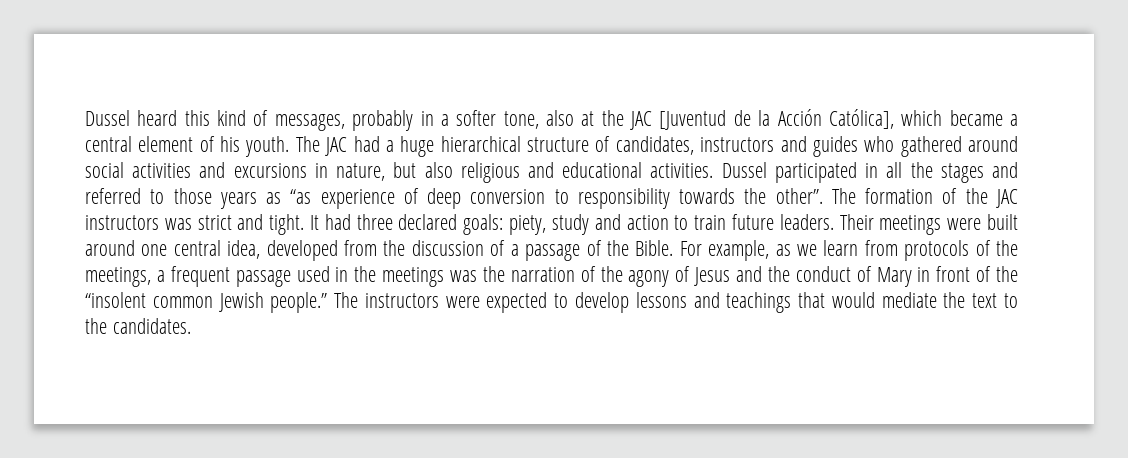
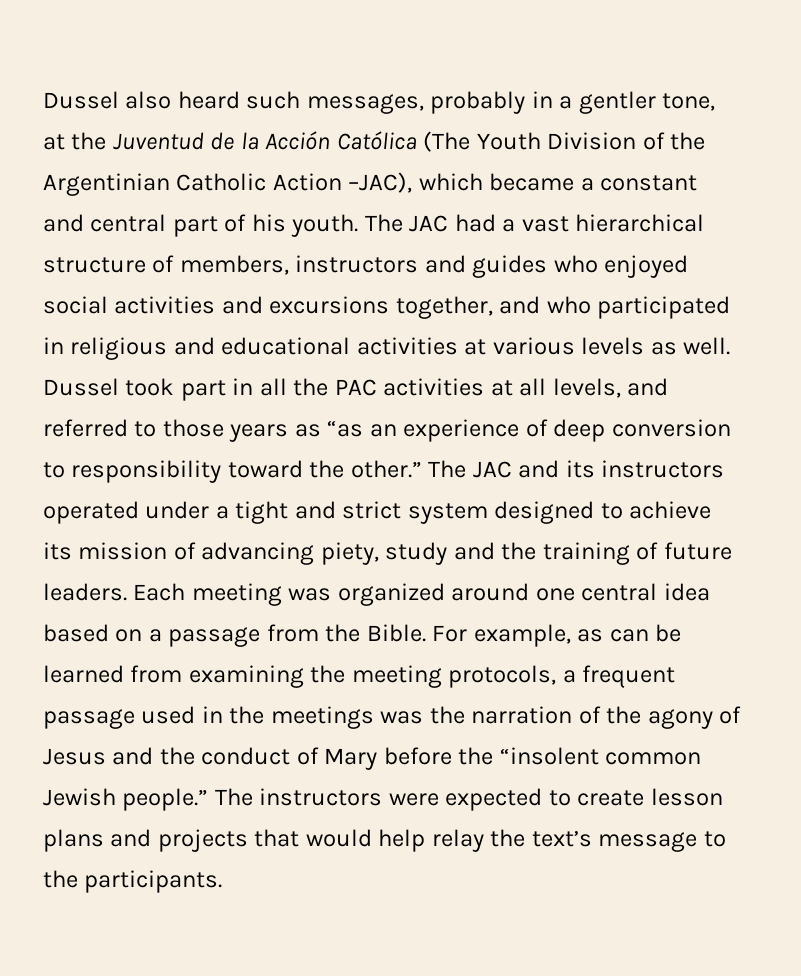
[85,109,1018,131] [85,136,194,152] Dussel heard this kind of messages, probably in a softer tone, also at the JAC [Juventud de la Acción Católica], which became a central element -> [43,91,716,114] [43,131,706,152] [43,172,698,196] [43,214,218,237] Dussel also heard such messages, probably in a gentler tone, at the Juventud de la Acción Católica (The Youth Division of the Argentinian Catholic Action –JAC), which became a constant and central part
[400,136,435,157] huge -> [521,216,569,232] vast
[615,136,694,155] candidates, -> [179,255,289,275] members,
[900,136,1018,157] gathered around -> [604,255,689,278] enjoyed
[314,162,984,183] in nature, but also religious and educational activities. Dussel participated in all the stages -> [395,296,731,319] [43,337,731,360] [43,378,621,401] together, and who participated in religious and educational activities at various levels as well. Dussel took part in all the PAC activities at all levels,
(312, 196) none -> [369,424,397,437] an
[679,188,1019,208] [85,214,1019,235] [85,240,506,261] towards the other”. The formation of the JAC instructors was strict and tight. It had three declared goals: piety, study and action to train future leaders. Their meetings were built around one central idea, developed from the discussion of -> [227,460,725,478] [43,501,712,524] [43,542,732,565] [43,583,710,606] [43,624,143,642] toward the other.” The JAC and its instructors operated under a tight and strict system designed to achieve its mission of advancing piety, study and the training of future leaders. Each meeting was organized around one central idea based on
[586,240,602,256] of -> [266,624,319,642] from
[796,240,1018,261] [85,267,151,287] we learn from protocols of the meetings, -> [609,624,682,642] [43,665,557,688] can be learned from examining the meeting protocols,
[917,266,992,282] in front of -> [383,747,452,765] before
[575,292,998,313] develop lessons and teachings that would mediate the text -> [577,788,723,806] [43,829,698,852] create lesson plans and projects that would help relay the text’s message
[112,318,191,334] candidates. -> [84,870,223,893] participants.

